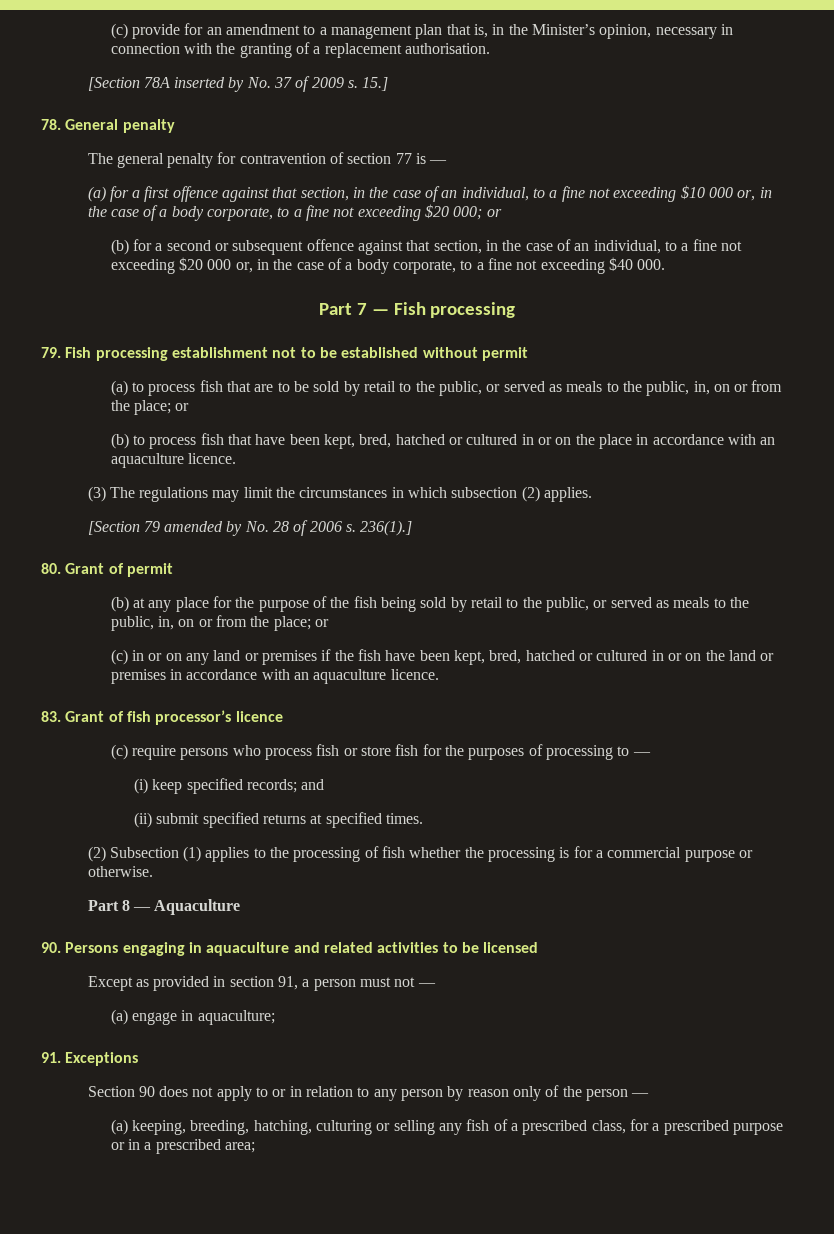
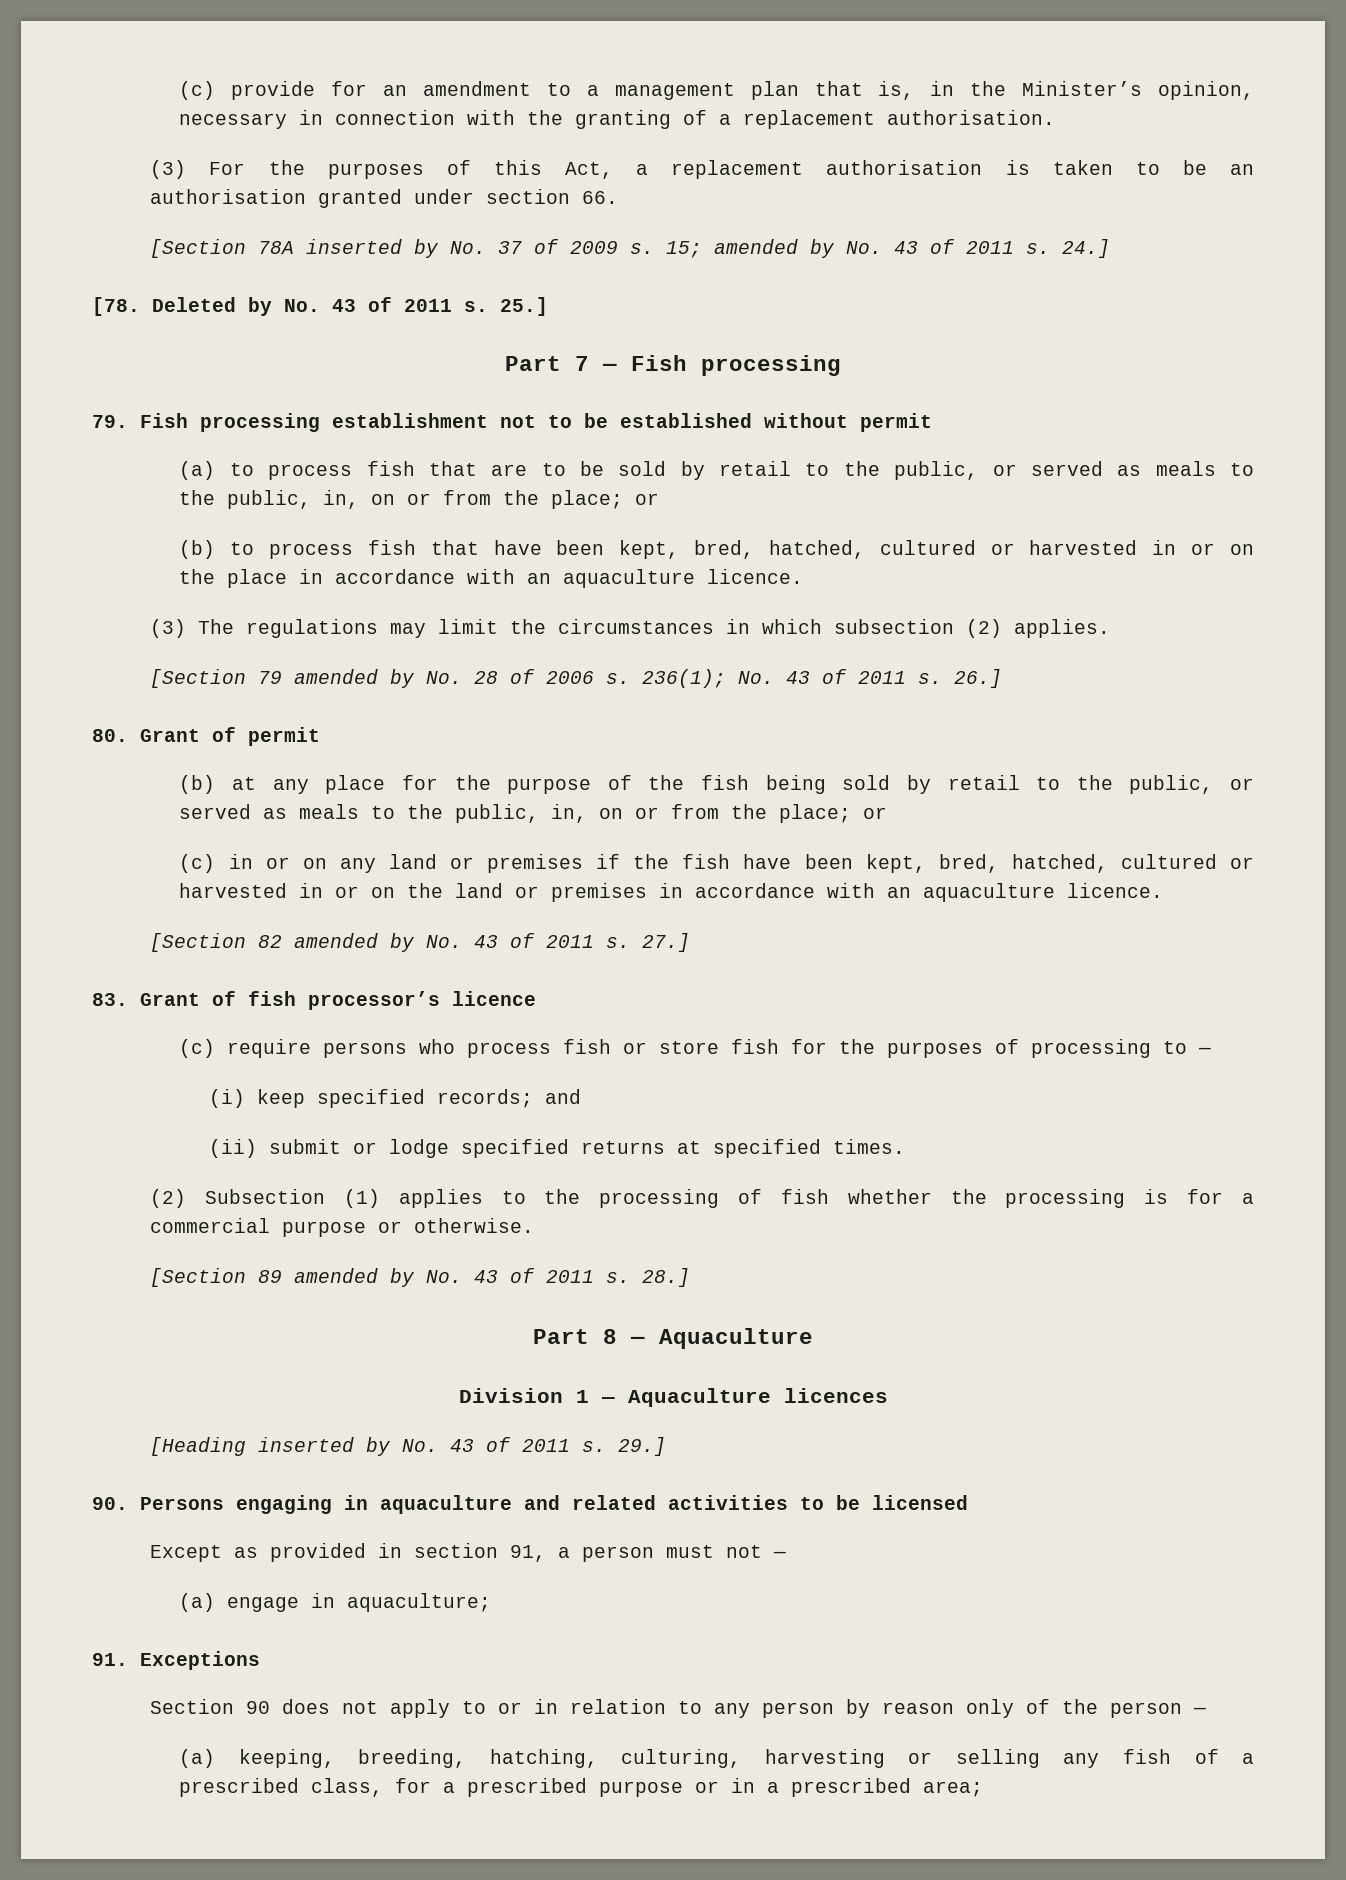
(491, 48) none -> [150,160,1254,179] [150,189,619,208] // (3) For the purposes of this Act, a replacement authorisation is taken to be an authorisation granted under section 66.
[362,77,389,91] [41,119,175,133] [87,152,448,168] [87,185,772,202] [87,204,502,221] [110,239,742,255] [110,257,666,274] 15.] // 78. General penalty // The general penalty for contravention of section 77 is — // (a) for a first offence against that section, in the case of an individual, to a fine not exceeding $10 000 or, in the case of a body corporate, to a fine not exceeding $20 000; or // (b) for a second or subsequent offence against that section, in the case of an individual, to a fine not exceeding $20 000 or, in the case of a body corporate, to a fine not exceeding $40 000. -> [666,239,1111,258] [92,297,548,316] 15; amended by No. 43 of 2011 s. 24.] // [78. Deleted by No. 43 of 2011 s. 25.]
[395,434,518,445] hatched or cultured -> [768,540,1138,559] hatched, cultured or harvested
[360,520,413,536] 236(1).] -> [642,669,1003,688] 236(1); No. 43 of 2011 s. 26.]
[525,650,648,661] hatched or cultured -> [1011,854,1254,873] [179,883,288,898] hatched, cultured or harvested
(439, 674) none -> [150,933,691,952] // [Section 82 amended by No. 43 of 2011 s. 27.]
(200, 818) none -> [352,1139,449,1158] or lodge
[87,899,241,915] Part 8 — Aquaculture -> [150,1268,691,1287] [533,1328,813,1349] [458,1388,888,1407] [150,1437,667,1456] [Section 89 amended by No. 43 of 2011 s. 28.] // Part 8 — Aquaculture // Division 1 — Aquaculture licences // [Heading inserted by No. 43 of 2011 s. 29.]
[316,1120,373,1135] culturing -> [621,1749,885,1768] culturing, harvesting

